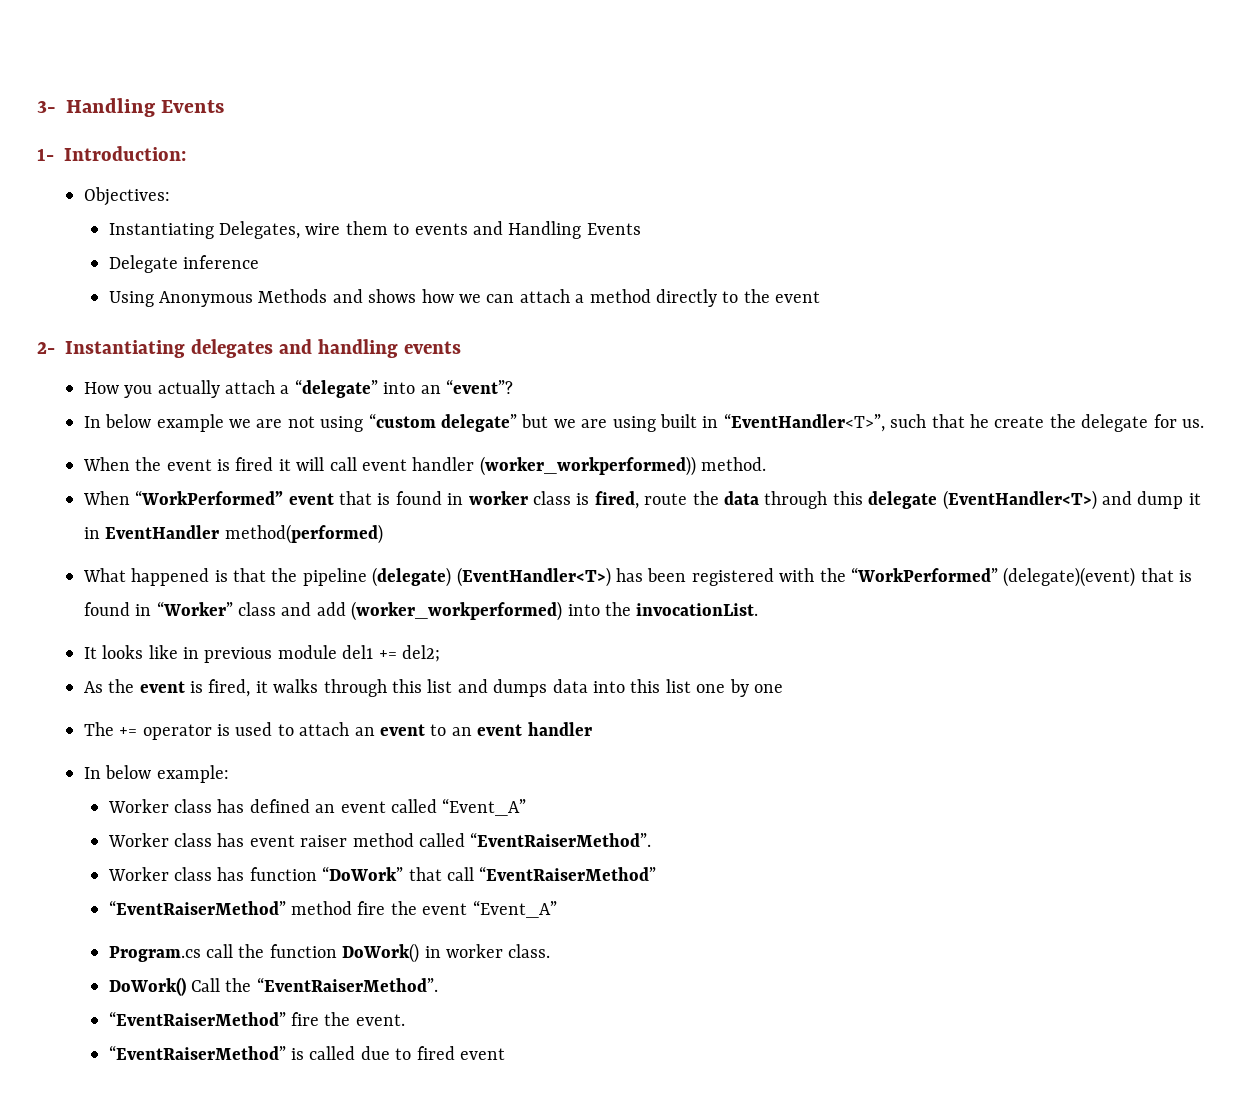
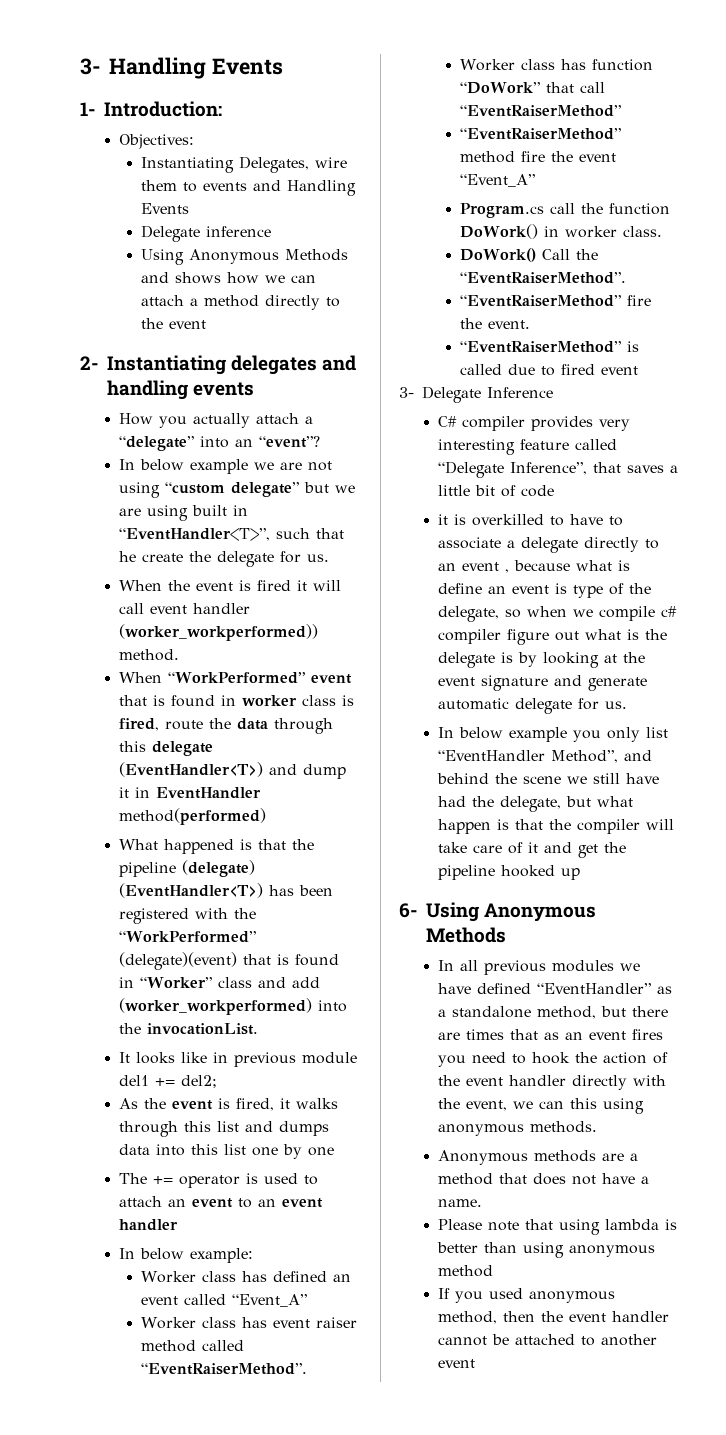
(506, 1054) none -> [399,386,553,403] [438,416,631,431] [438,439,618,455] [438,461,679,478] [438,485,555,497] [438,514,624,526] [438,537,660,553] [438,560,631,573] [438,583,652,598] [438,606,678,622] [438,629,668,645] [438,652,646,668] [438,675,648,691] [438,698,628,714] [438,727,669,742] [438,750,653,763] [437,773,660,784] [438,796,634,812] [438,819,675,834] [438,842,627,858] [438,865,581,880] [399,902,597,922] [426,927,506,943] [438,960,641,975] [438,983,673,994] [438,1006,669,1019] [438,1029,664,1040] [438,1052,669,1067] [438,1075,667,1090] [438,1098,645,1114] [438,1121,598,1136] [438,1150,639,1165] [438,1173,650,1185] [438,1199,483,1207] [438,1219,678,1235] [437,1242,656,1258] [438,1265,494,1277] [438,1288,616,1303] [438,1311,670,1324] [438,1334,658,1346] [438,1359,476,1368] // 3- Delegate Inference // C# compiler provides very interesting feature called “Delegate Inference”, that saves a little bit of code // it is overkilled to have to associate a delegate directly to an event , because what is define an event is type of the delegate, so when we compile c# compiler figure out what is the delegate is by looking at the event signature and generate automatic delegate for us. // In below example you only list “EventHandler Method”, and behind the scene we still have had the delegate, but what happen is that the compiler will take care of it and get the pipeline hooked up // 6- Using Anonymous Methods // In all previous modules we have defined “EventHandler” as a standalone method, but there are times that as an event fires you need to hook the action of the event handler directly with the event, we can this using anonymous methods. // Anonymous methods are a method that does not have a name. // Please note that using lambda is better than using anonymous method // If you used anonymous method, then the event handler cannot be attached to another event

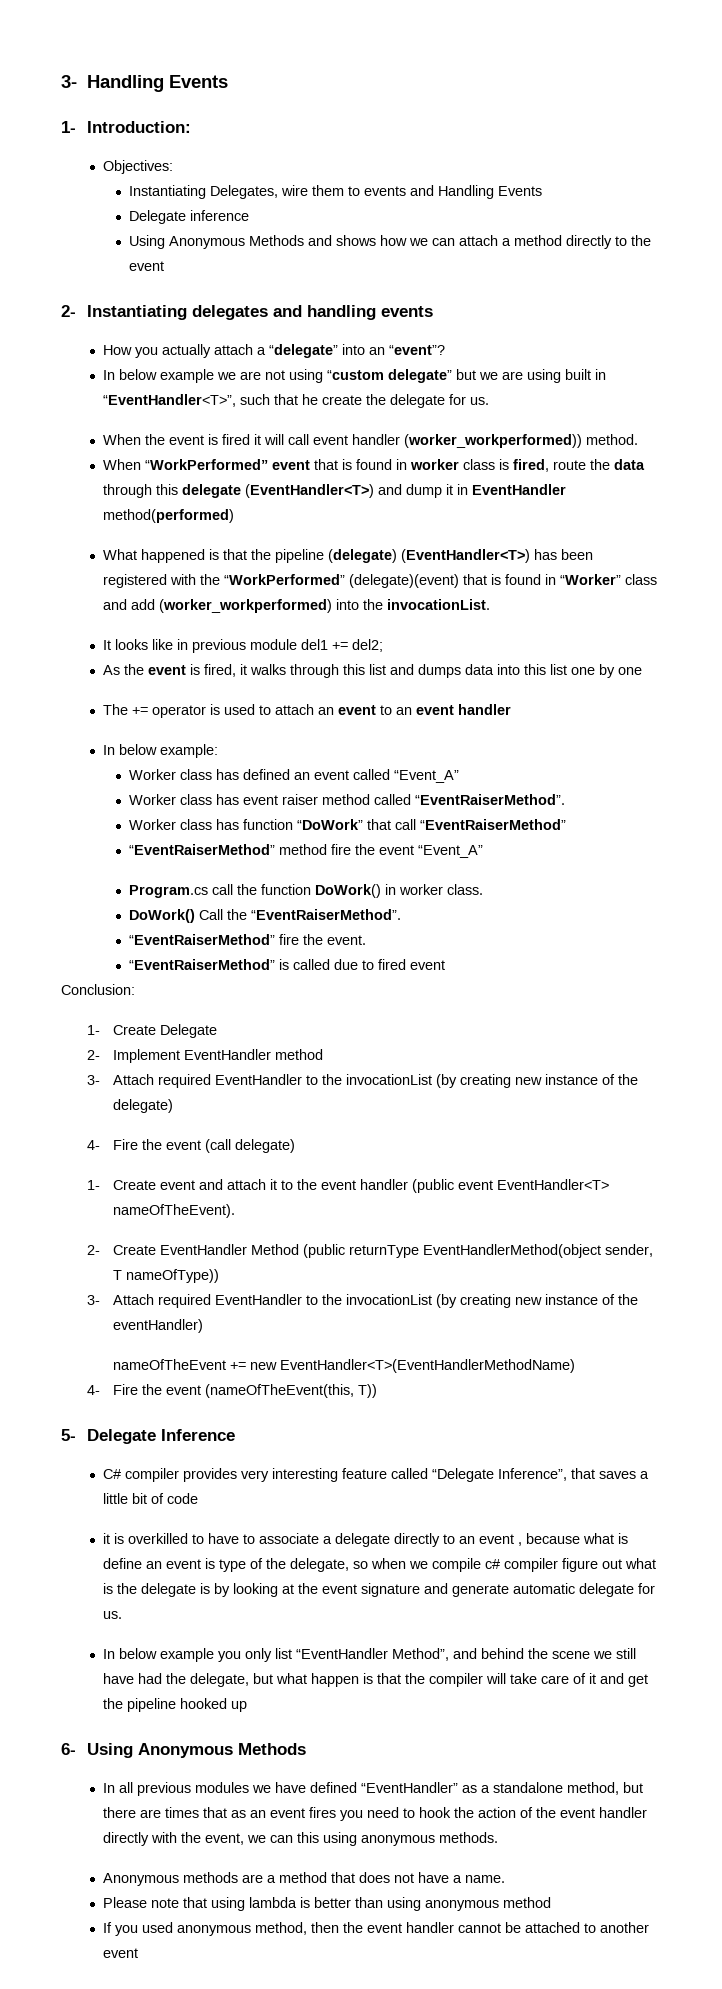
[399,387,414,398] 3- -> [61,984,135,995] [87,1024,218,1038] [87,1049,324,1063] [87,1074,639,1088] [113,1099,174,1113] [87,1139,296,1153] [87,1179,610,1193] [113,1204,236,1218] [87,1244,654,1258] [113,1269,220,1283] [87,1294,639,1308] [113,1319,204,1333] [113,1359,576,1373] [87,1384,378,1398] [61,1429,76,1441] Conclusion: // 1- Create Delegate // 2- Implement EventHandler method // 3- Attach required EventHandler to the invocationList (by creating new instance of the delegate) // 4- Fire the event (call delegate) // 1- Create event and attach it to the event handler (public event EventHandler<T> nameOfTheEvent). // 2- Create EventHandler Method (public returnType EventHandlerMethod(object sender, T nameOfType)) // 3- Attach required EventHandler to the invocationList (by creating new instance of the eventHandler) // nameOfTheEvent += new EventHandler<T>(EventHandlerMethodName) // 4- Fire the event (nameOfTheEvent(this, T)) // 5-

